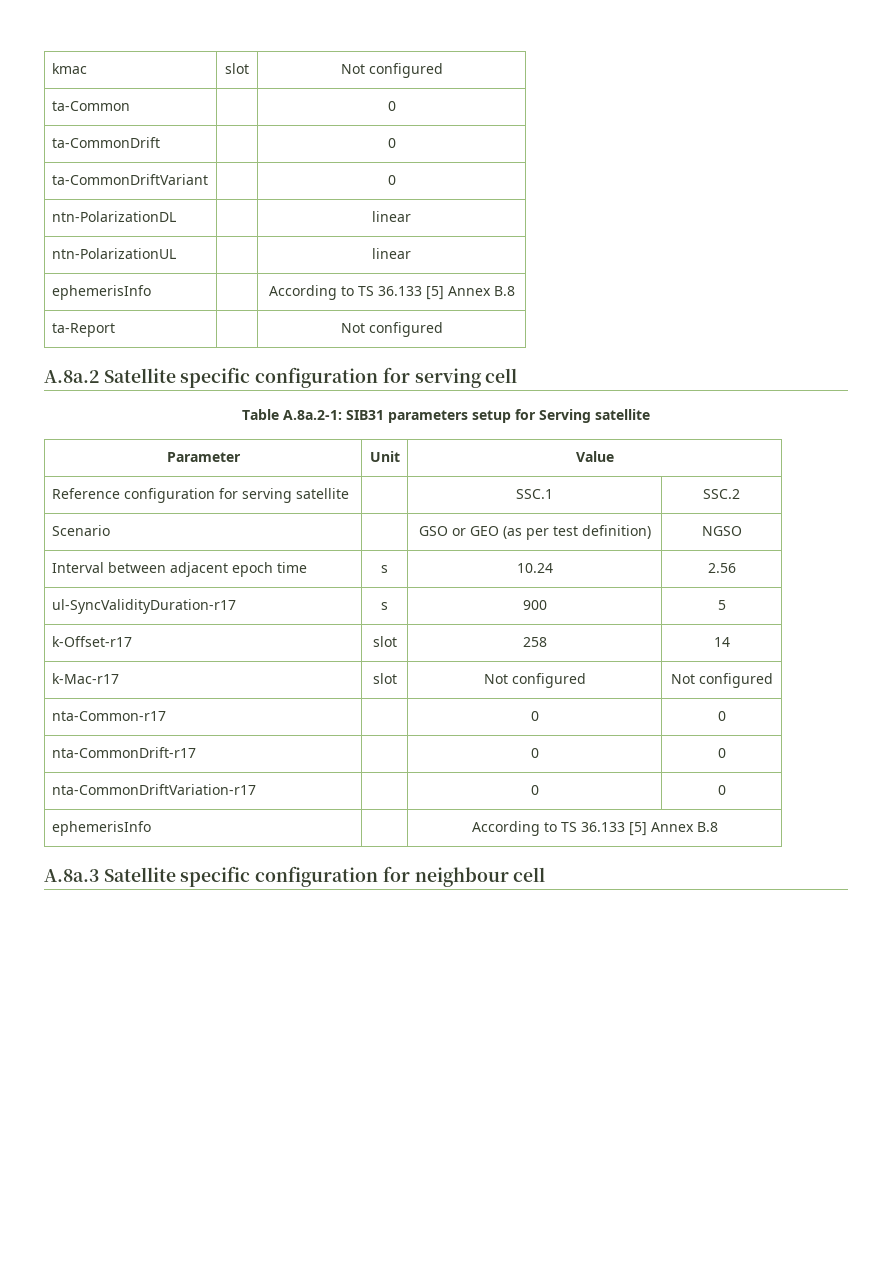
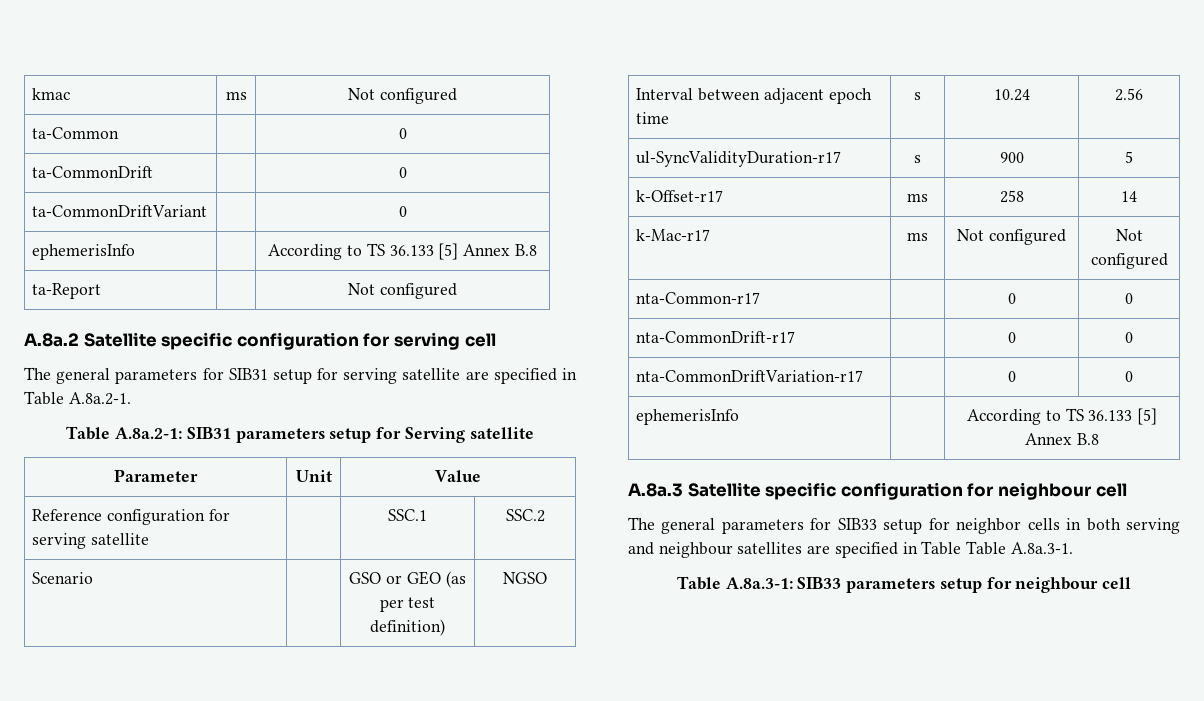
[225,63,249,74] slot -> [225,91,247,100] ms
[51,211,176,222] [372,211,411,222] [51,248,176,259] [372,248,411,259] // ntn-PolarizationDL | | linear // ntn-PolarizationUL | | linear -> (407, 211) none
(518, 375) none -> [24,367,577,384] [24,391,131,405] // The general parameters for SIB31 setup for serving satellite are specified in Table A.8a.2-1.
[372,636,397,647] slot -> [907,193,928,202] ms
[372,673,397,684] slot -> [907,232,928,241] ms
(546, 874) none -> [628,517,1180,534] [628,541,1073,558] [676,576,1132,593] // The general parameters for SIB33 setup for neighbor cells in both serving and neighbour satellites are specified in Table Table A.8a.3-1. // Table A.8a.3-1: SIB33 parameters setup for neighbour cell

